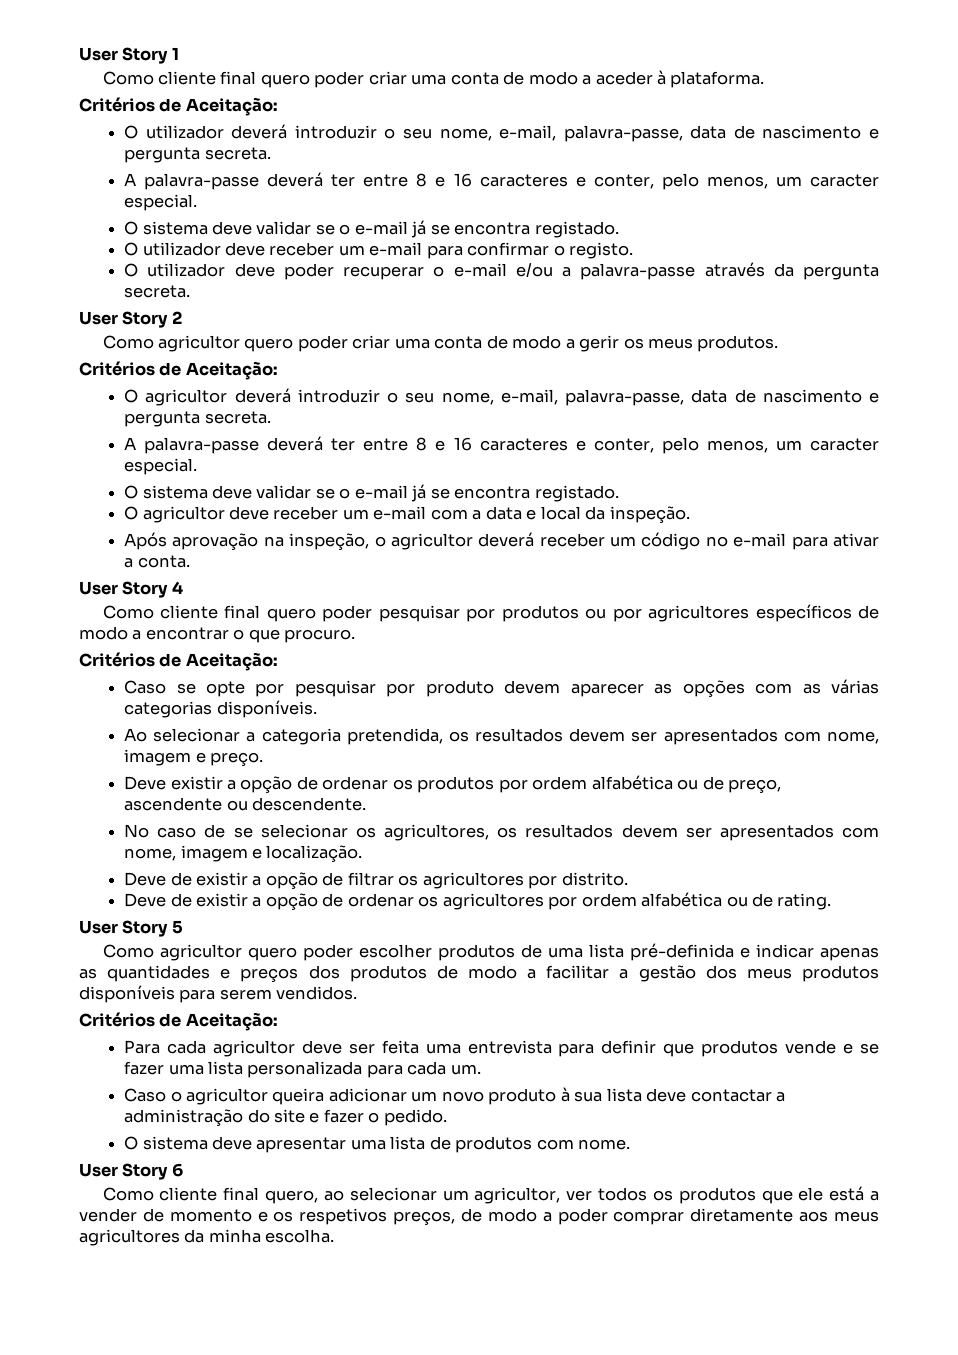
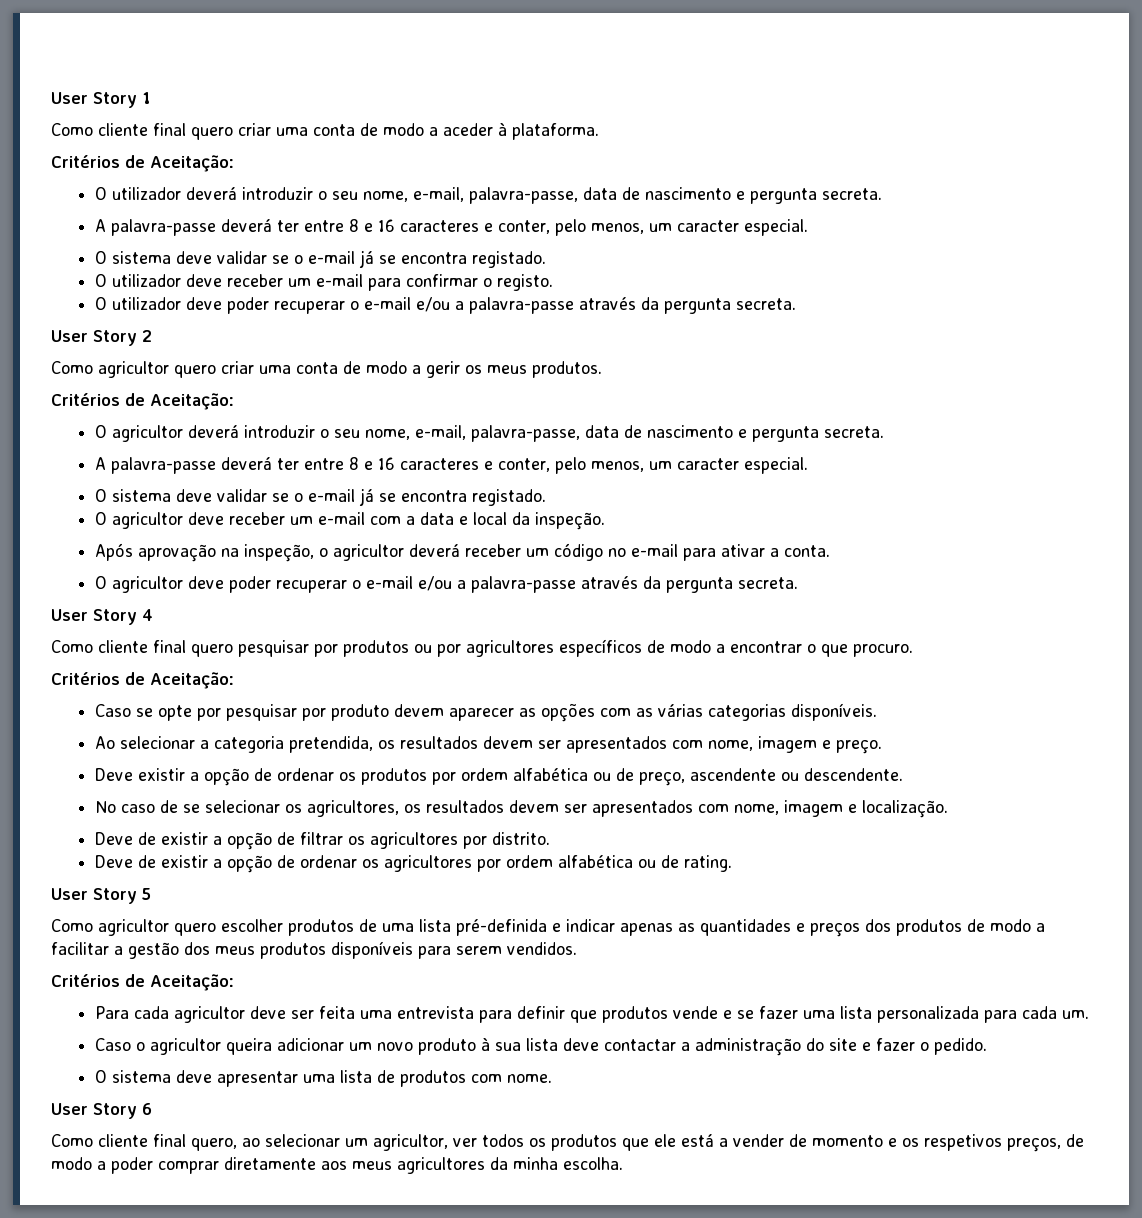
[314,71,365,88] poder -> (233, 133) none
[297,335,348,352] poder -> (216, 371) none
(190, 561) none -> [94,576,798,593] // O agricultor deve poder recuperar o e-mail e/ou a palavra-passe através da pergunta secreta.
[322,605,373,622] poder -> (233, 650) none
[302,944,353,961] poder -> (216, 929) none

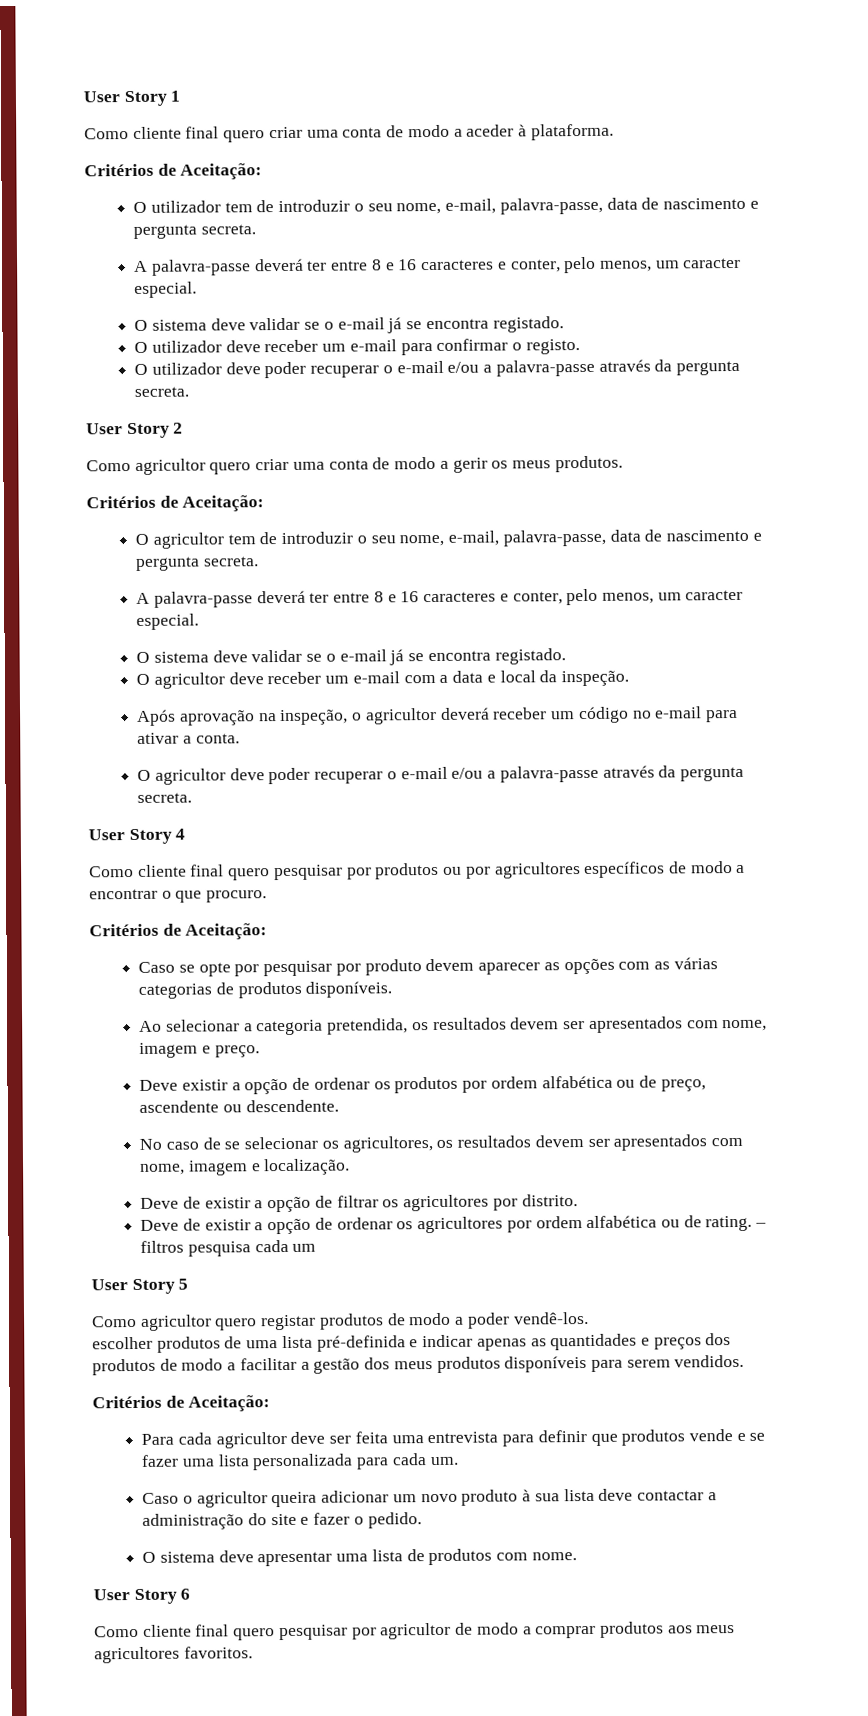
[185,187,237,200] deverá -> [224,200,275,213] tem de
[187,425,239,438] deverá -> [227,532,278,545] tem de
(786, 712) none -> [216,981,302,999] de produtos
(732, 863) none -> [755,1222,767,1227] [140,1239,317,1257] – filtros pesquisa cada um
(216, 929) none -> [261,1311,589,1331] registar produtos de modo a poder vendê-los. //
[191,1134,1084,1152] [51,1157,623,1174] quero, ao selecionar um agricultor, ver todos os produtos que ele está a vender de momento e os respetivos preços, de modo a poder comprar diretamente aos meus agricultores da minha escolha. -> [233,1621,736,1641] [94,1646,253,1664] quero pesquisar por agricultor de modo a comprar produtos aos meus agricultores favoritos.

